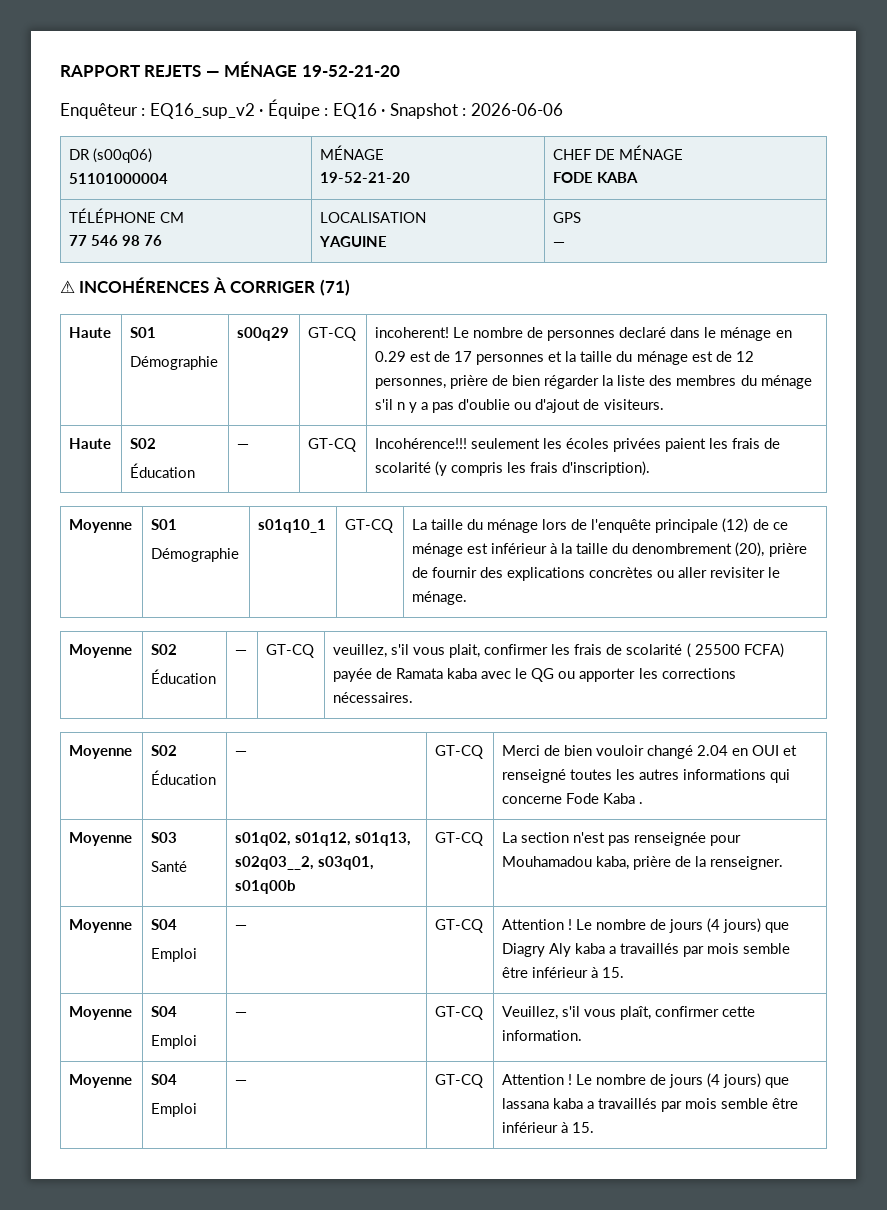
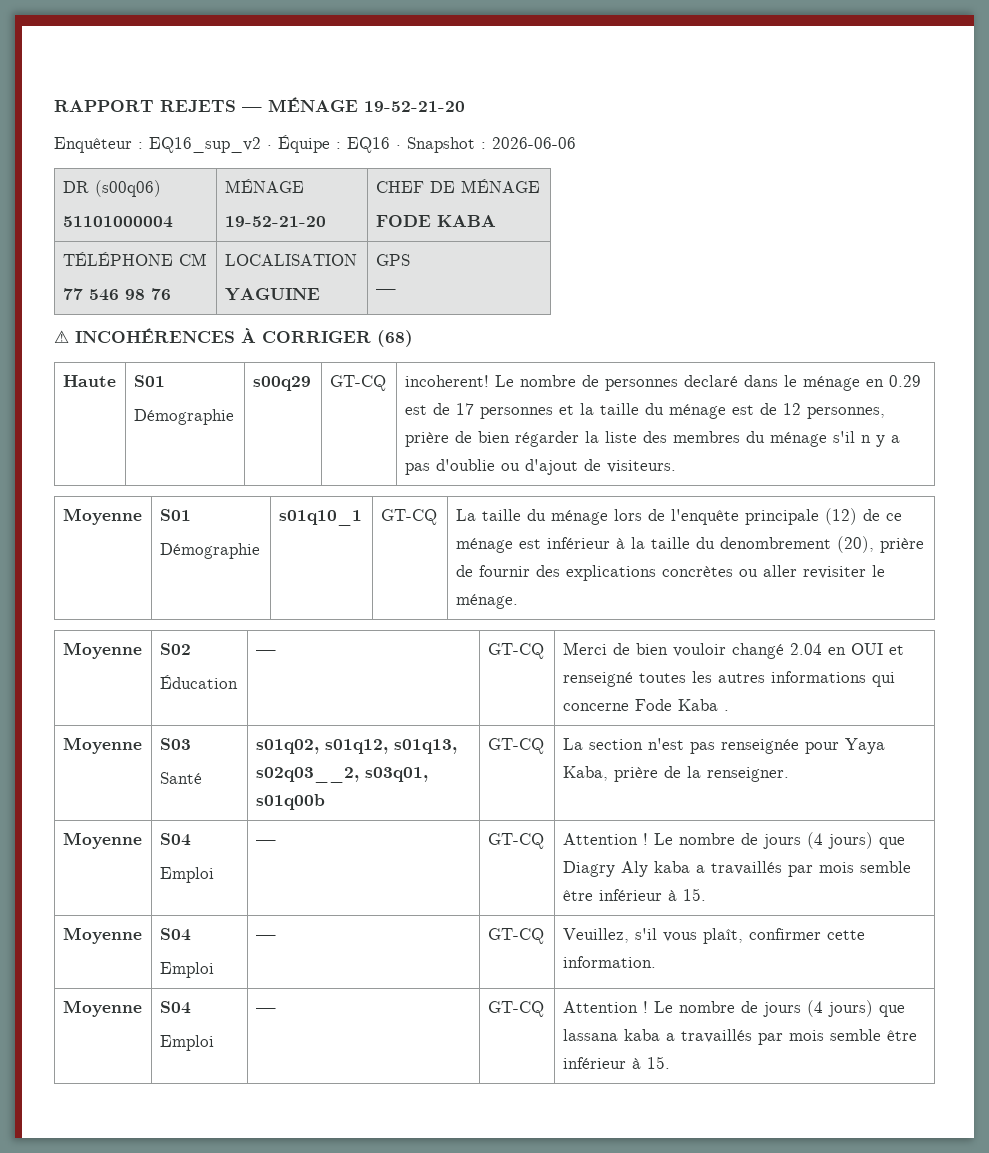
[319,279,350,296] (71) -> [377,330,413,347] (68)
[69,438,112,449] [130,438,157,449] [130,463,196,478] [237,444,250,449] [308,438,357,452] [375,438,781,452] [375,461,651,476] // Haute | S02 // Éducation | — | GT-CQ | Incohérence!!! seulement les écoles privées paient les frais de scolarité (y compris les frais d'inscription). -> (676, 466) none
[151,669,217,684] [235,650,248,655] [266,644,315,658] [333,643,784,658] [333,668,736,682] [333,692,414,703] [69,745,133,759] [151,745,178,756] // Éducation | — | GT-CQ | veuillez, s'il vous plait, confirmer les frais de scolarité ( 25500 FCFA) payée de Ramata kaba avec le QG ou apporter les corrections nécessaires. // Moyenne | S02 -> (191, 649) none
[502,856,630,870] Mouhamadou kaba, -> [844,738,885,754] [562,766,608,781] Yaya Kaba,

